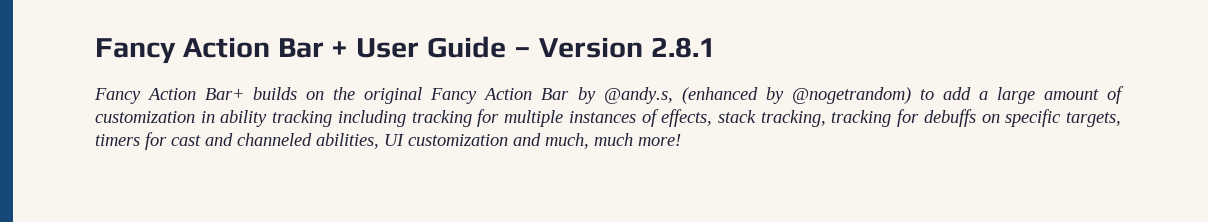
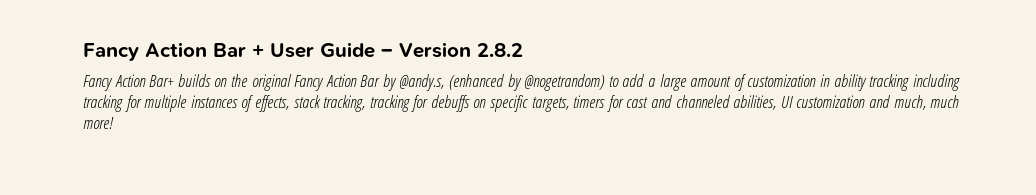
[650,37,716,58] 2.8.1 -> [477,43,523,57] 2.8.2

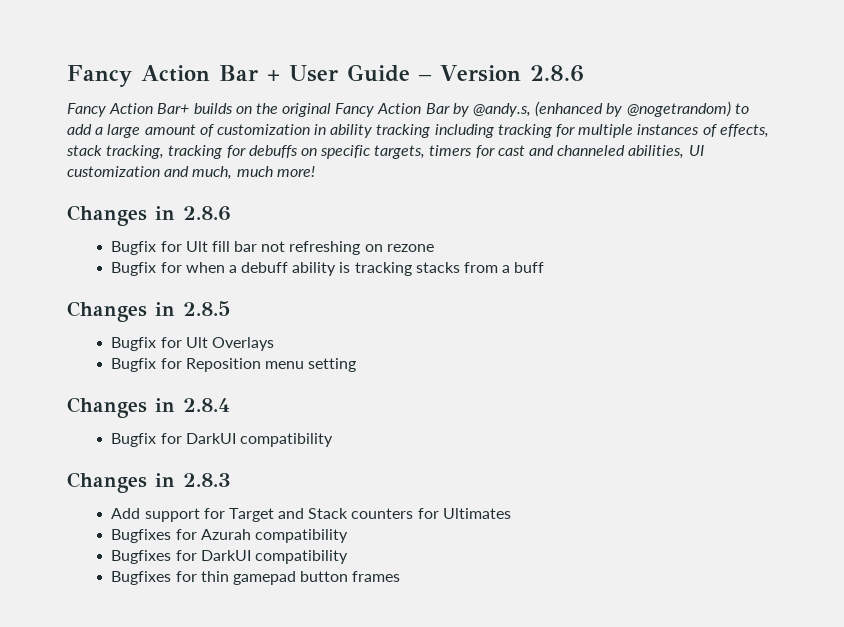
[477,43,523,57] 2.8.2 -> [529,65,584,82] 2.8.6
(114, 123) none -> [67,205,231,226] [111,241,434,255] [111,262,545,276] [67,301,230,322] [111,337,274,351] [111,358,357,372] [67,397,230,418] [111,433,333,447] [67,472,231,493] [111,508,511,522] [111,529,348,543] [111,550,348,564] [111,571,401,585] // Changes in 2.8.6 // Bugfix for Ult fill bar not refreshing on rezone // Bugfix for when a debuff ability is tracking stacks from a buff // Changes in 2.8.5 // Bugfix for Ult Overlays // Bugfix for Reposition menu setting // Changes in 2.8.4 // Bugfix for DarkUI compatibility // Changes in 2.8.3 // Add support for Target and Stack counters for Ultimates // Bugfixes for Azurah compatibility // Bugfixes for DarkUI compatibility // Bugfixes for thin gamepad button frames

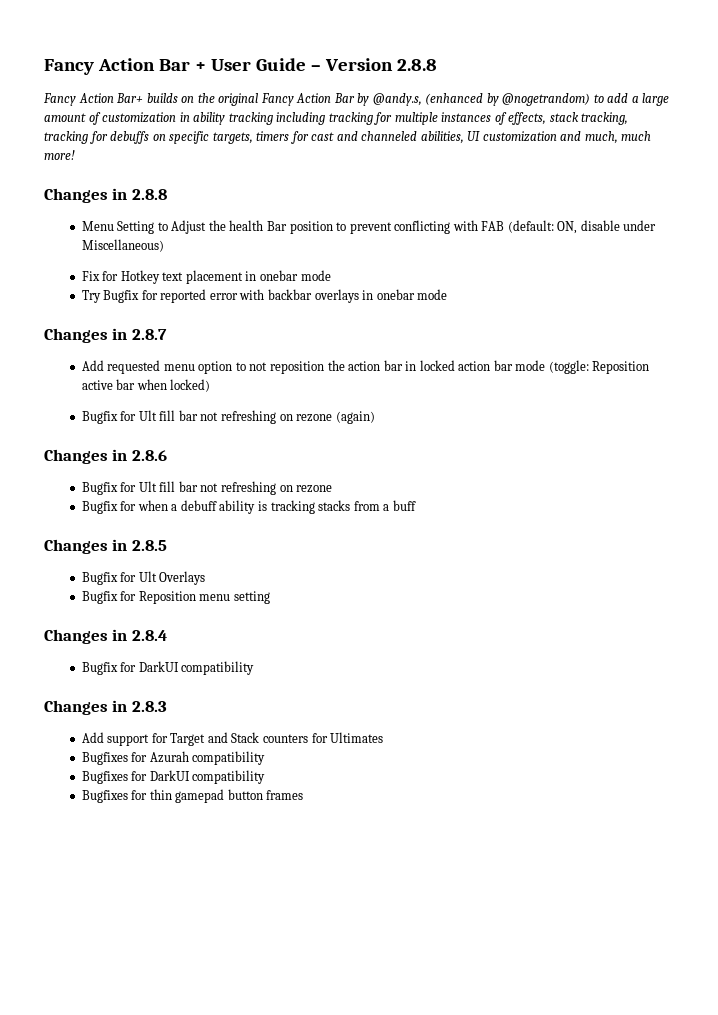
[529,65,584,82] 2.8.6 -> [396,59,437,71] 2.8.8
(315, 171) none -> [44,188,167,203] [81,220,657,234] [81,239,164,252] [81,270,331,284] [81,289,448,303] [44,328,167,343] [81,360,650,374] [81,379,211,392] [81,410,375,424] // Changes in 2.8.8 // Menu Setting to Adjust the health Bar position to prevent conflicting with FAB (default: ON, disable under Miscellaneous) // Fix for Hotkey text placement in onebar mode // Try Bugfix for reported error with backbar overlays in onebar mode // Changes in 2.8.7 // Add requested menu option to not reposition the action bar in locked action bar mode (toggle: Reposition active bar when locked) // Bugfix for Ult fill bar not refreshing on rezone (again)

